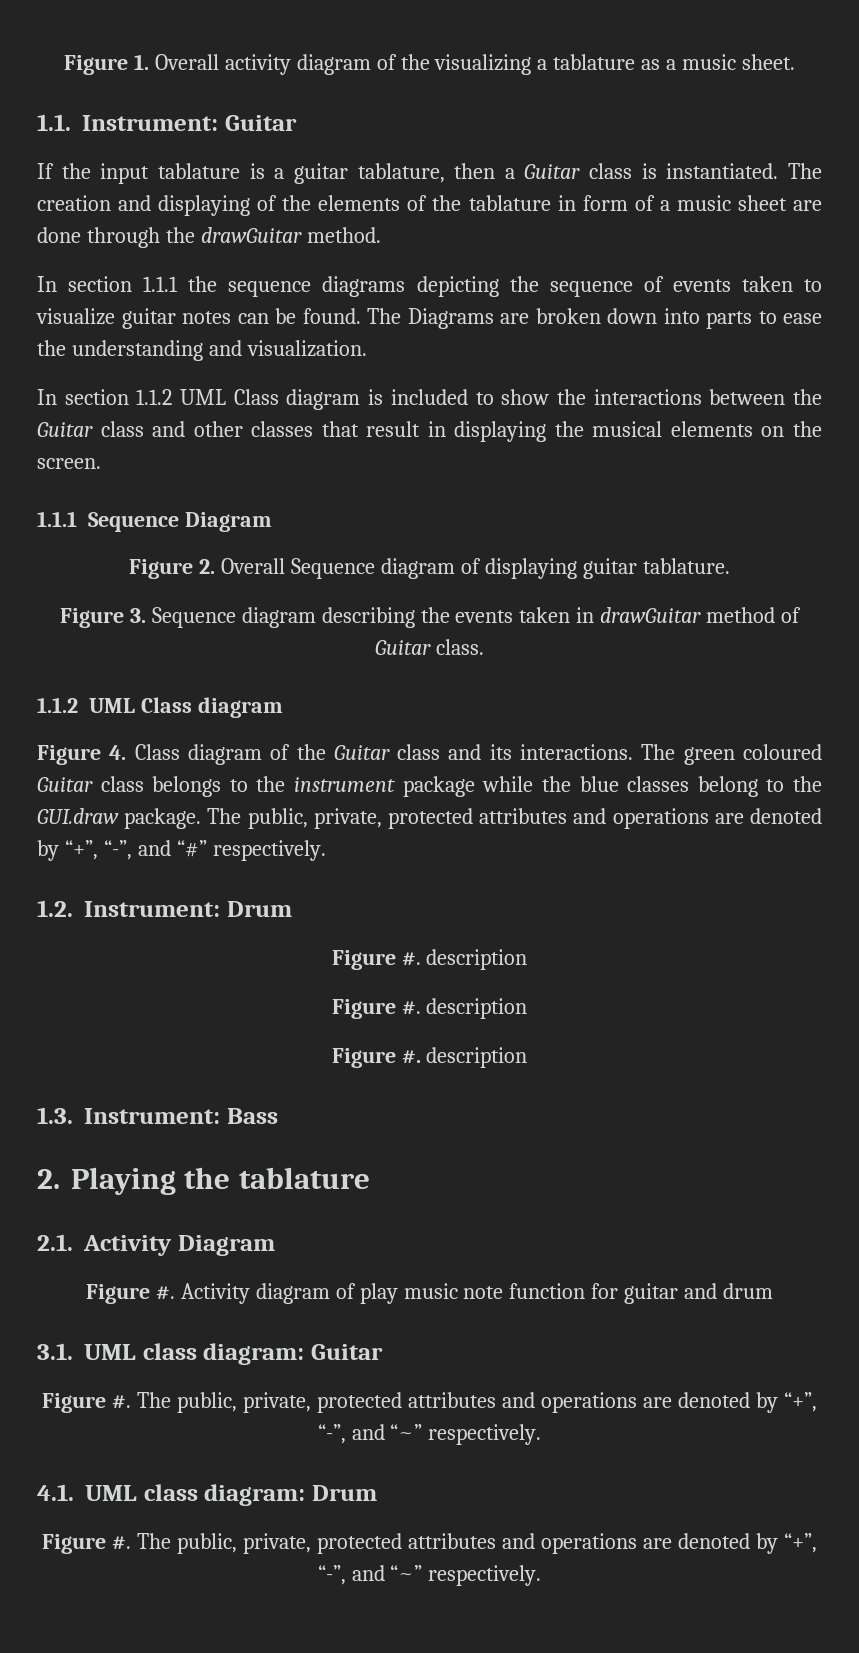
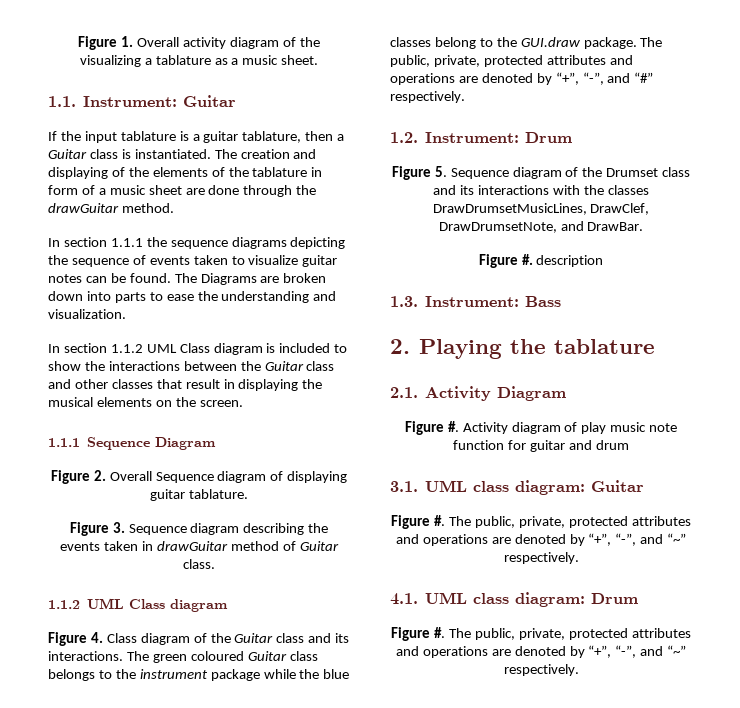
[401,949,528,970] [331,998,528,1019] #. description // Figure #. description -> [434,166,691,179] [433,185,649,195] [432,203,650,215] [438,221,644,233] 5. Sequence diagram of the Drumset class and its interactions with the classes DrawDrumsetMusicLines, DrawClef, DrawDrumsetNote, and DrawBar.

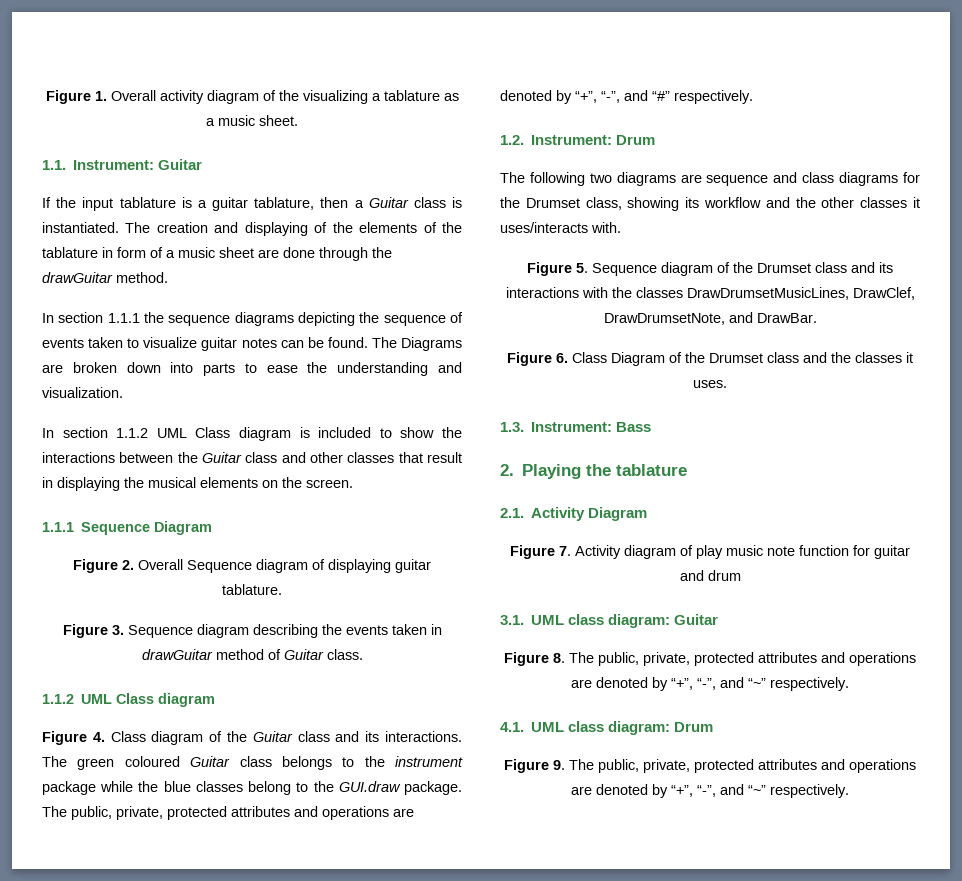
(573, 137) none -> [500,172,921,186] [500,197,920,211] [500,222,621,233] // The following two diagrams are sequence and class diagrams for the Drumset class, showing its workflow and the other classes it uses/interacts with.
[521,254,604,267] #. description -> [556,352,913,366] [693,380,727,388] 6. Class Diagram of the Drumset class and the classes it uses.
[447,421,459,432] #. -> [559,546,571,556] 7.
[434,515,446,526] #. -> [553,653,565,663] 8.
[434,627,446,638] #. -> [553,760,565,770] 9.

